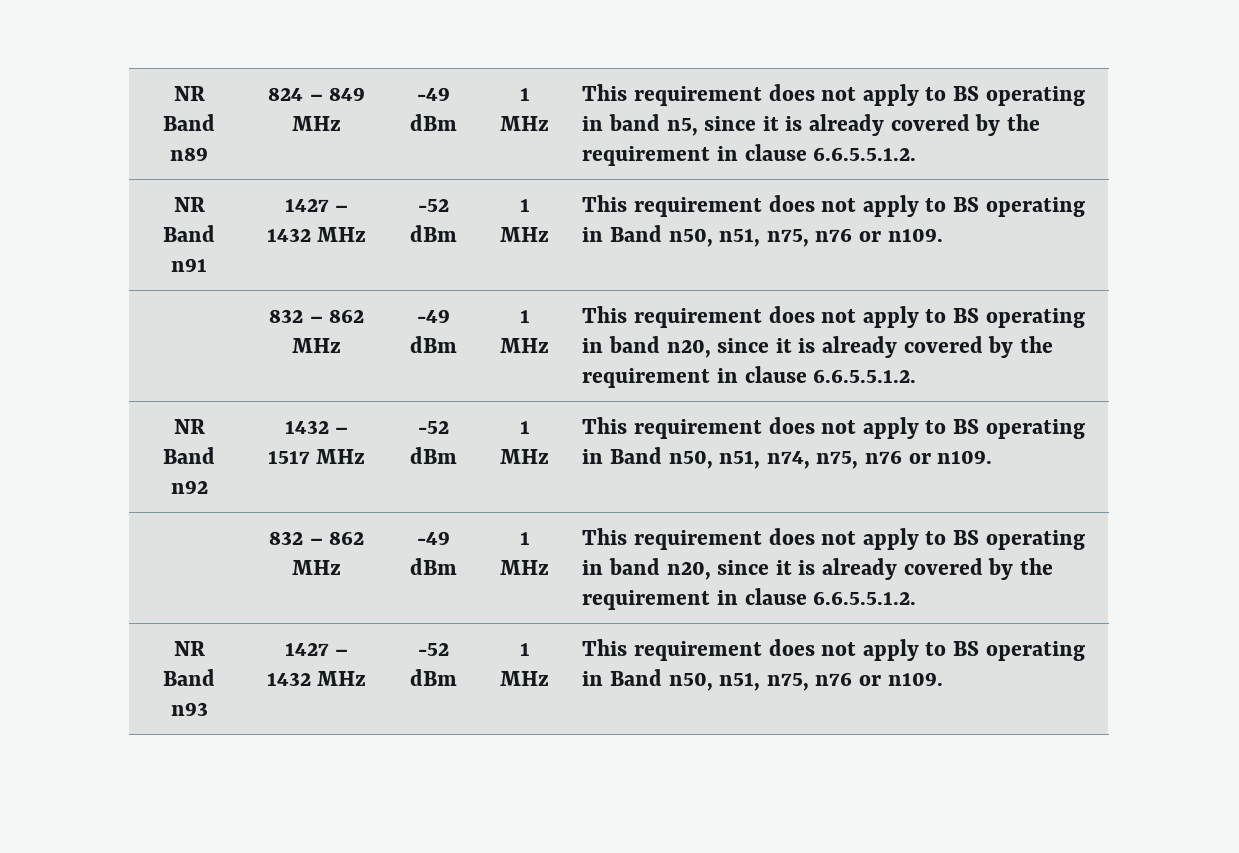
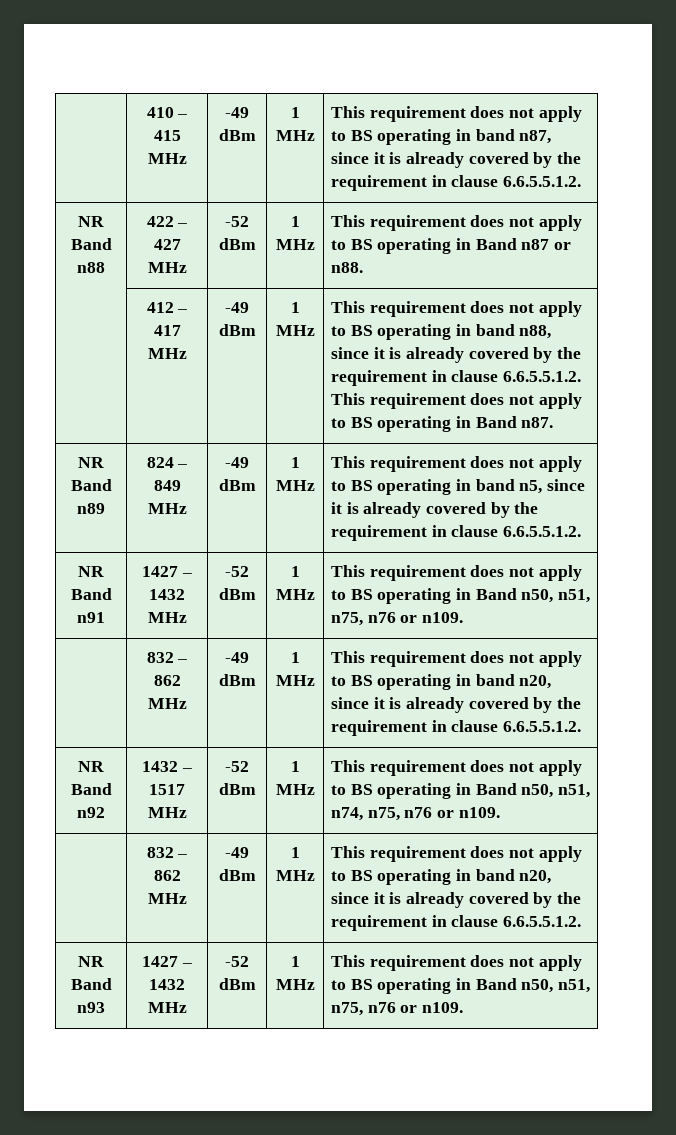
(173, 93) none -> [146,107,188,118] [153,130,181,141] [147,153,187,164] [225,107,249,118] [218,129,256,141] [290,107,300,118] [275,130,315,141] [330,106,582,122] [330,129,552,145] [330,152,582,168] [330,175,581,191] [78,216,104,227] [70,238,112,250] [77,262,105,273] [146,216,188,227] [153,239,181,250] [147,262,187,273] [225,216,249,227] [218,238,256,250] [290,216,300,227] [275,239,315,250] [330,215,582,231] [330,238,572,254] [330,262,363,273] [146,302,188,313] [153,325,181,336] [147,348,187,359] [225,302,249,313] [218,324,256,336] [290,302,300,313] [275,325,315,336] [330,301,582,317] [330,324,552,340] [330,347,582,363] [330,370,581,386] [330,393,582,409] [330,416,554,432] | 410 – 415 MHz | -49 dBm | 1 MHz | This requirement does not apply to BS operating in band n87, since it is already covered by the requirement in clause 6.6.5.5.1.2. // NR Band n88 | 422 – 427 MHz | -52 dBm | 1 MHz | This requirement does not apply to BS operating in Band n87 or n88. // | 412 – 417 MHz | -49 dBm | 1 MHz | This requirement does not apply to BS operating in band n88, since it is already covered by the requirement in clause 6.6.5.5.1.2. This requirement does not apply to BS operating in Band n87. //

